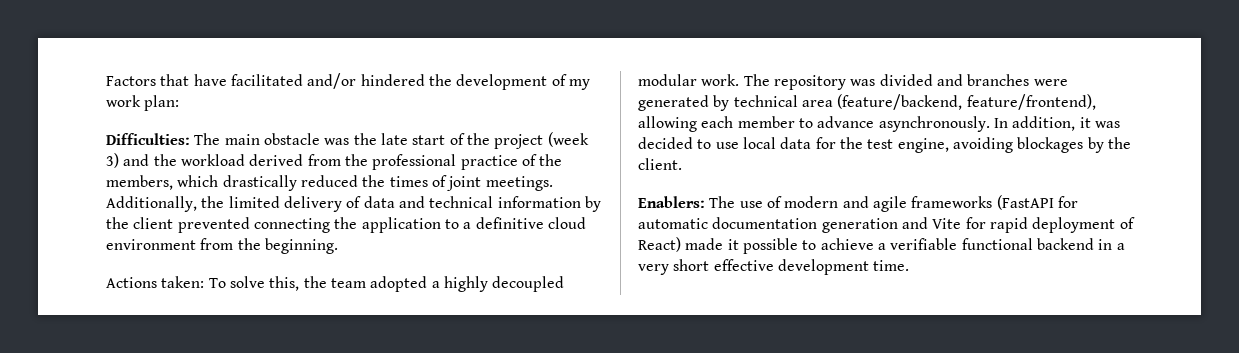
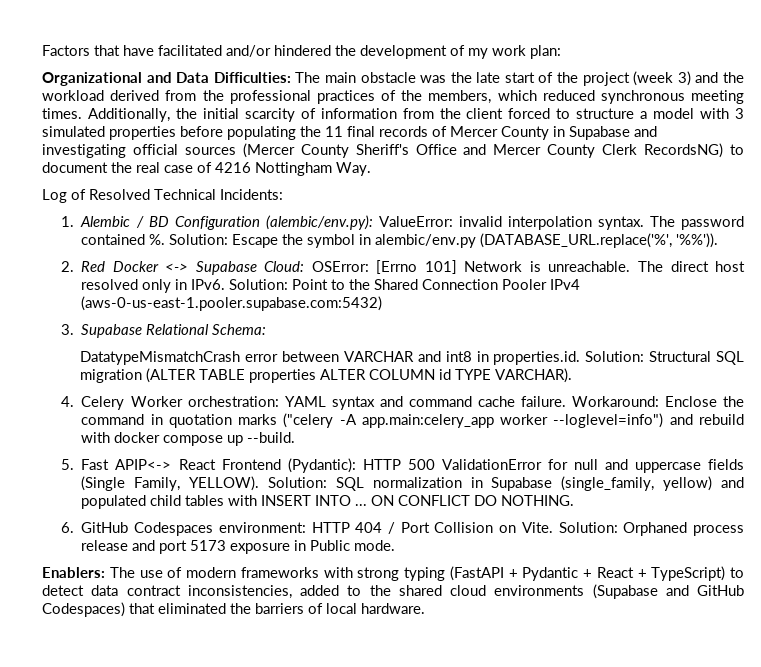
(180, 103) none -> [42,72,210,86] Organizational and Data
[460,155,518,170] practice -> [316,90,375,104] practices
[222,175,553,191] [106,196,601,212] [106,217,586,233] [106,238,338,254] [106,276,565,292] [638,74,1068,90] [638,94,1096,111] [638,116,1120,132] [638,137,1131,153] [638,158,682,170] drastically reduced the times of joint meetings. Additionally, the limited delivery of data and technical information by the client prevented connecting the application to a definitive cloud environment from the beginning. // Actions taken: To solve this, the team adopted a highly decoupled modular work. The repository was divided and branches were generated by technical area (feature/backend, feature/frontend), allowing each member to advance asynchronously. In addition, it was decided to use local data for the test engine, avoiding blockages by the client. -> [542,90,744,104] [42,108,744,122] [42,126,657,140] [42,143,744,158] [42,162,371,176] [42,189,283,203] [61,215,744,230] [81,233,719,248] [61,260,745,275] [81,279,581,293] [81,296,383,311] [61,324,267,338] [80,351,744,365] [80,368,573,383] [61,396,745,410] [81,413,744,428] [81,432,296,446] [61,458,744,473] [81,476,744,491] [81,495,575,509] [61,522,745,536] [81,540,396,554] reduced synchronous meeting times. Additionally, the initial scarcity of information from the client forced to structure a model with 3 simulated properties before populating the 11 final records of Mercer County in Supabase and investigating official sources (Mercer County Sheriff's Office and Mercer County Clerk RecordsNG) to document the real case of 4216 Nottingham Way. // Log of Resolved Technical Incidents: // 1. Alembic / BD Configuration (alembic/env.py): ValueError: invalid interpolation syntax. The password contained %. Solution: Escape the symbol in alembic/env.py (DATABASE_URL.replace('%', '%%')). // 2. Red Docker <-> Supabase Cloud: OSError: [Errno 101] Network is unreachable. The direct host resolved only in IPv6. Solution: Point to the Shared Connection Pooler IPv4 (aws-0-us-east-1.pooler.supabase.com:5432) // 3. Supabase Relational Schema: // DatatypeMismatchCrash error between VARCHAR and int8 in properties.id. Solution: Structural SQL migration (ALTER TABLE properties ALTER COLUMN id TYPE VARCHAR). // 4. Celery Worker orchestration: YAML syntax and command cache failure. Workaround: Enclose the command in quotation marks ("celery -A app.main:celery_app worker --loglevel=info") and rebuild with docker compose up --build. // 5. Fast APIP<-> React Frontend (Pydantic): HTTP 500 ValidationError for null and uppercase fields (Single Family, YELLOW). Solution: SQL normalization in Supabase (single_family, yellow) and populated child tables with INSERT INTO ... ON CONFLICT DO NOTHING. // 6. GitHub Codespaces environment: HTTP 404 / Port Collision on Vite. Solution: Orphaned process release and port 5173 exposure in Public mode.
[842,195,1078,212] [638,217,1135,233] [638,237,1125,254] [638,259,910,275] and agile frameworks (FastAPI for automatic documentation generation and Vite for rapid deployment of React) made it possible to achieve a verifiable functional backend in a very short effective development time. -> [240,566,744,581] [42,584,744,599] [42,602,425,617] frameworks with strong typing (FastAPI + Pydantic + React + TypeScript) to detect data contract inconsistencies, added to the shared cloud environments (Supabase and GitHub Codespaces) that eliminated the barriers of local hardware.

